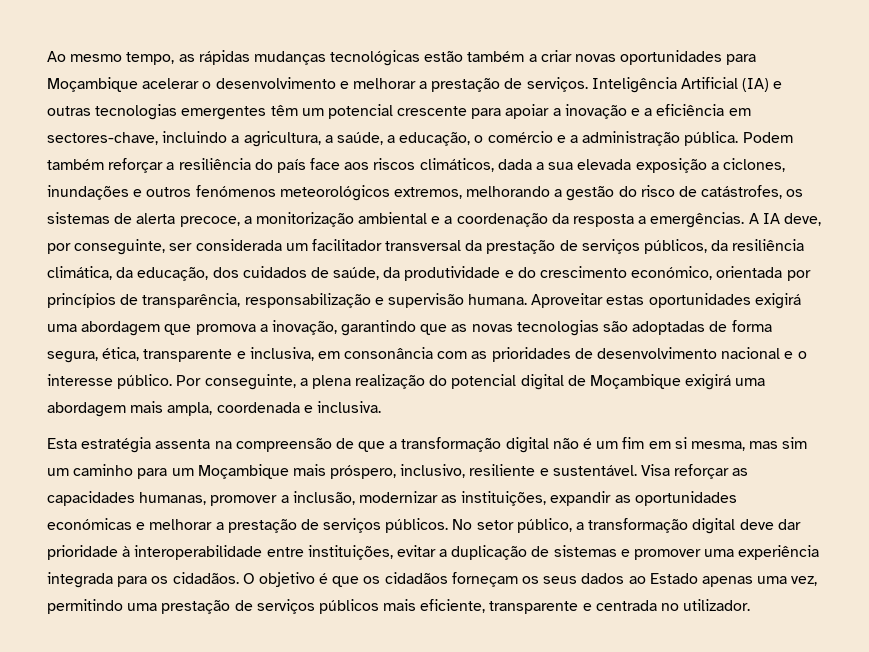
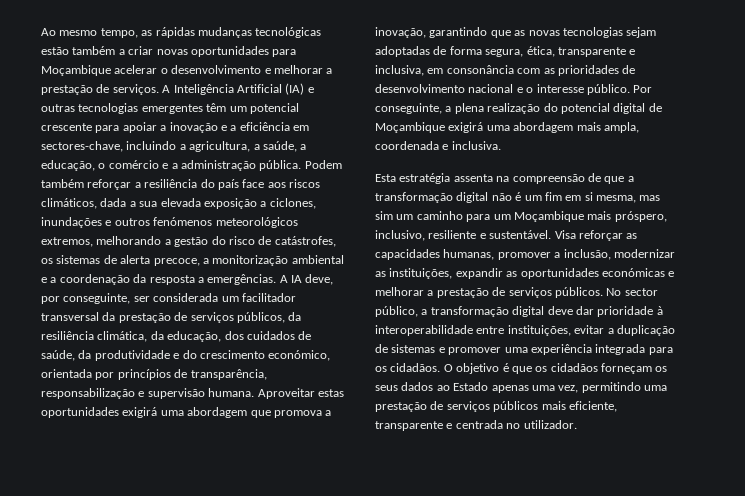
(588, 84) none -> [162,85,171,93] A
[603,321,629,332] são -> [626,27,657,38] sejam
[476,520,514,530] setor -> [624,288,658,296] sector

